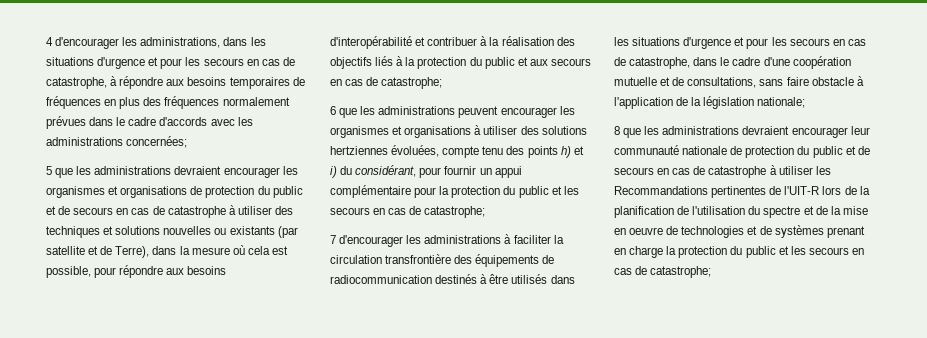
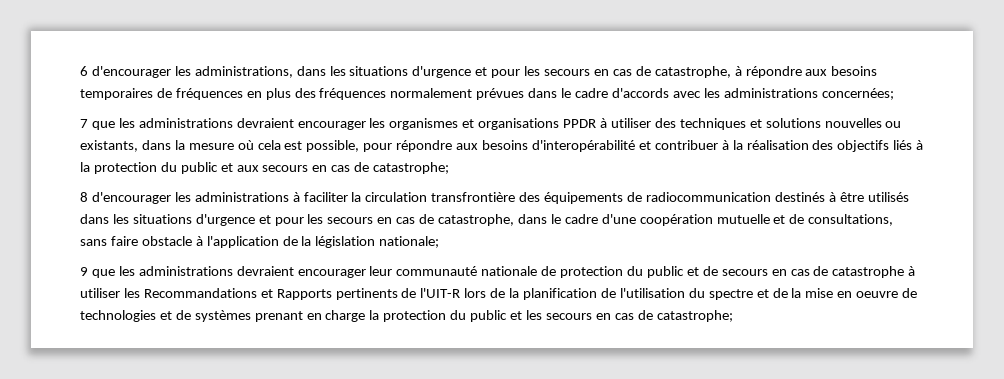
[46,37,53,46] 4 -> [80,66,88,76] 6
[46,166,52,175] 5 -> [80,119,88,128] 7
[190,186,303,198] [46,206,226,218] de protection du public et de secours en cas de catastrophe -> [563,119,597,128] PPDR
[229,226,298,238] [46,246,150,258] existants (par satellite et de Terre), -> [80,140,138,152] existants,
[330,106,575,118] [330,125,587,138] [330,145,584,158] [330,165,522,178] [330,185,579,198] [330,206,486,218] [330,235,336,244] 6 que les administrations peuvent encourager les organismes et organisations à utiliser des solutions hertziennes évoluées, compte tenu des points h) et i) du considérant, pour fournir un appui complémentaire pour la protection du public et les secours en cas de catastrophe; // 7 -> [80,192,88,202] 8
[614,126,620,135] 8 -> [80,267,88,276] 9
[711,186,767,198] pertinentes -> [260,288,398,300] et Rapports pertinents

